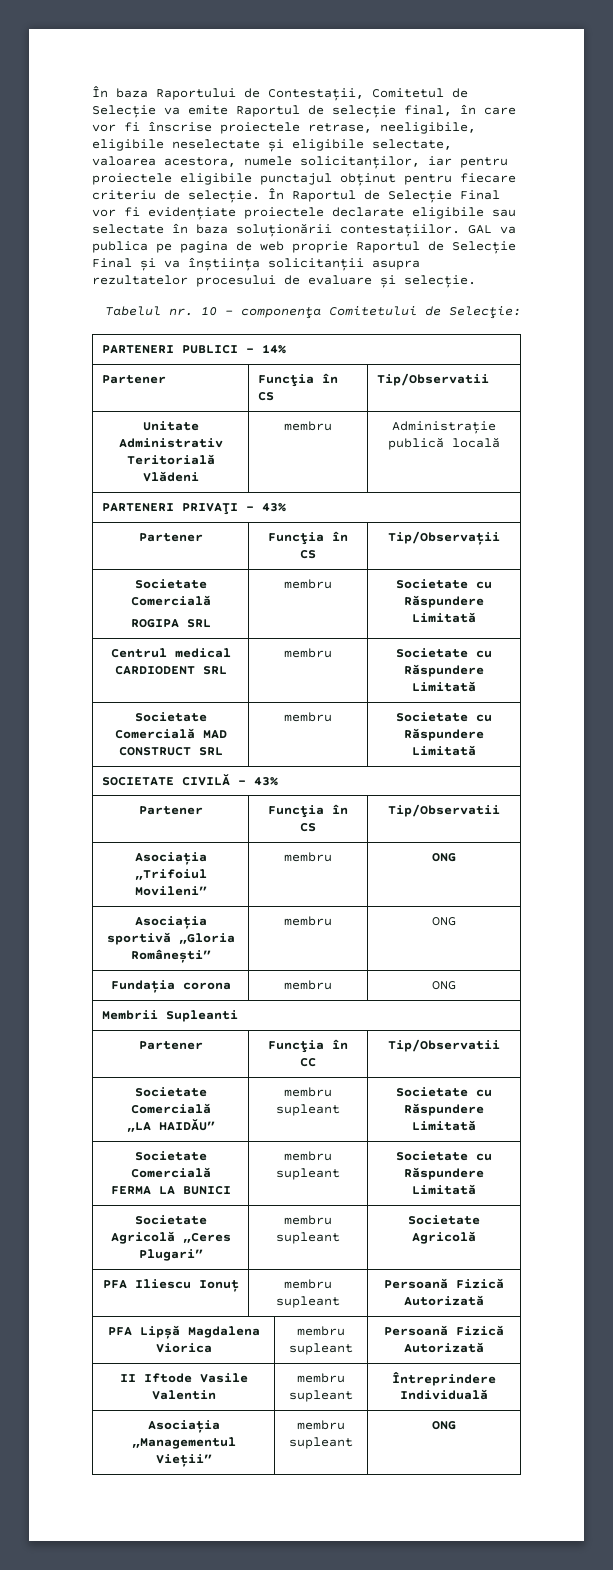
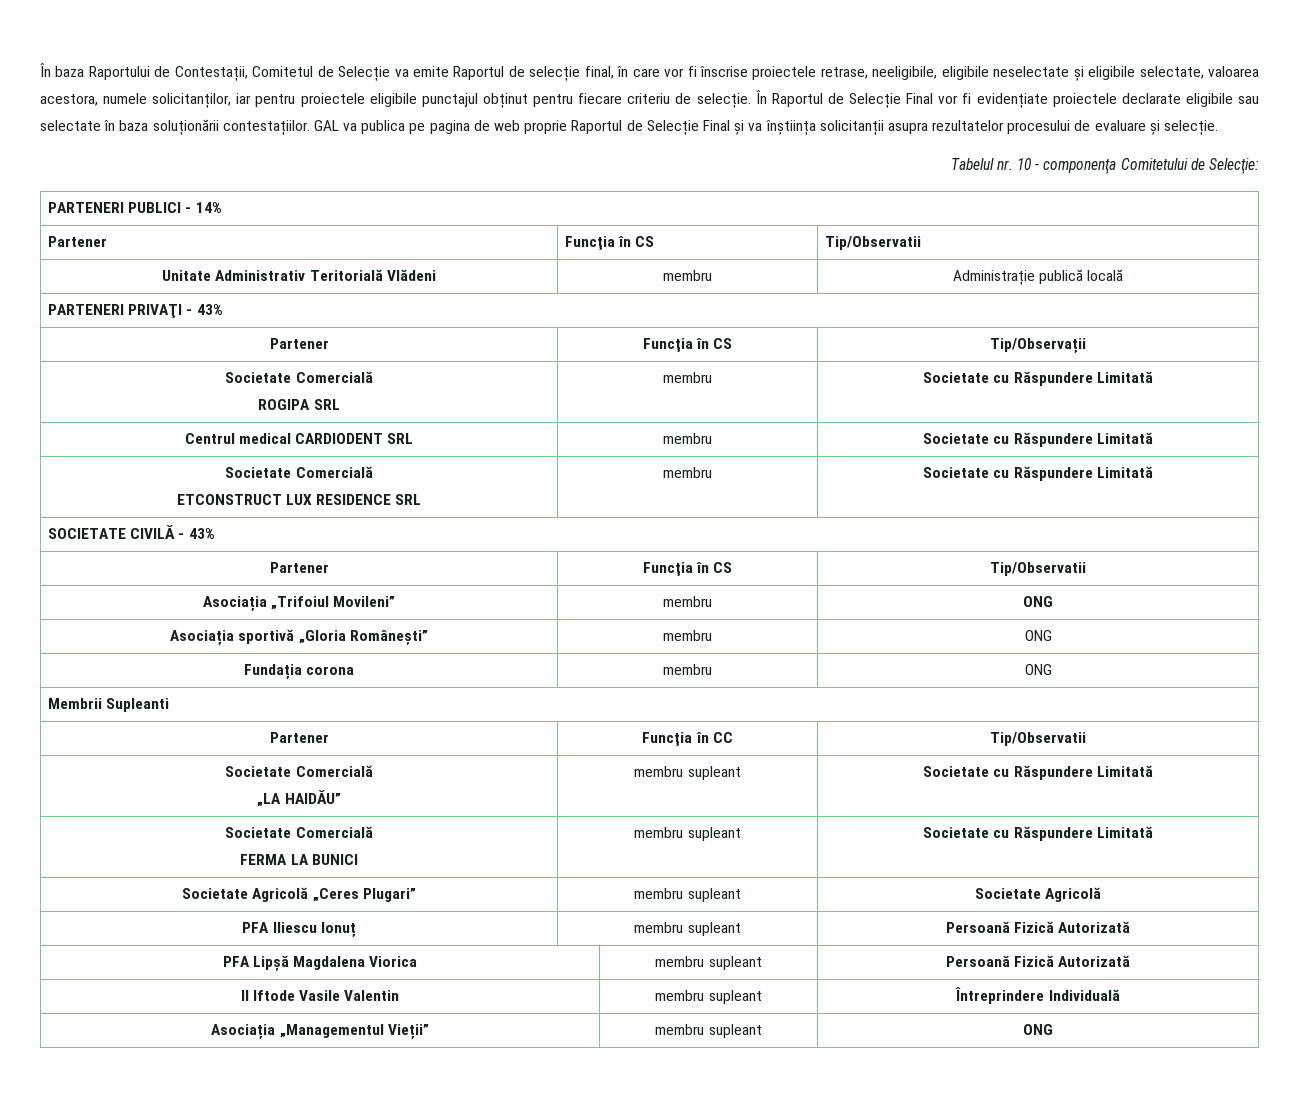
[202,730,227,739] [118,747,191,756] MAD CONSTRUCT -> [176,494,392,505] // ETCONSTRUCT LUX RESIDENCE

